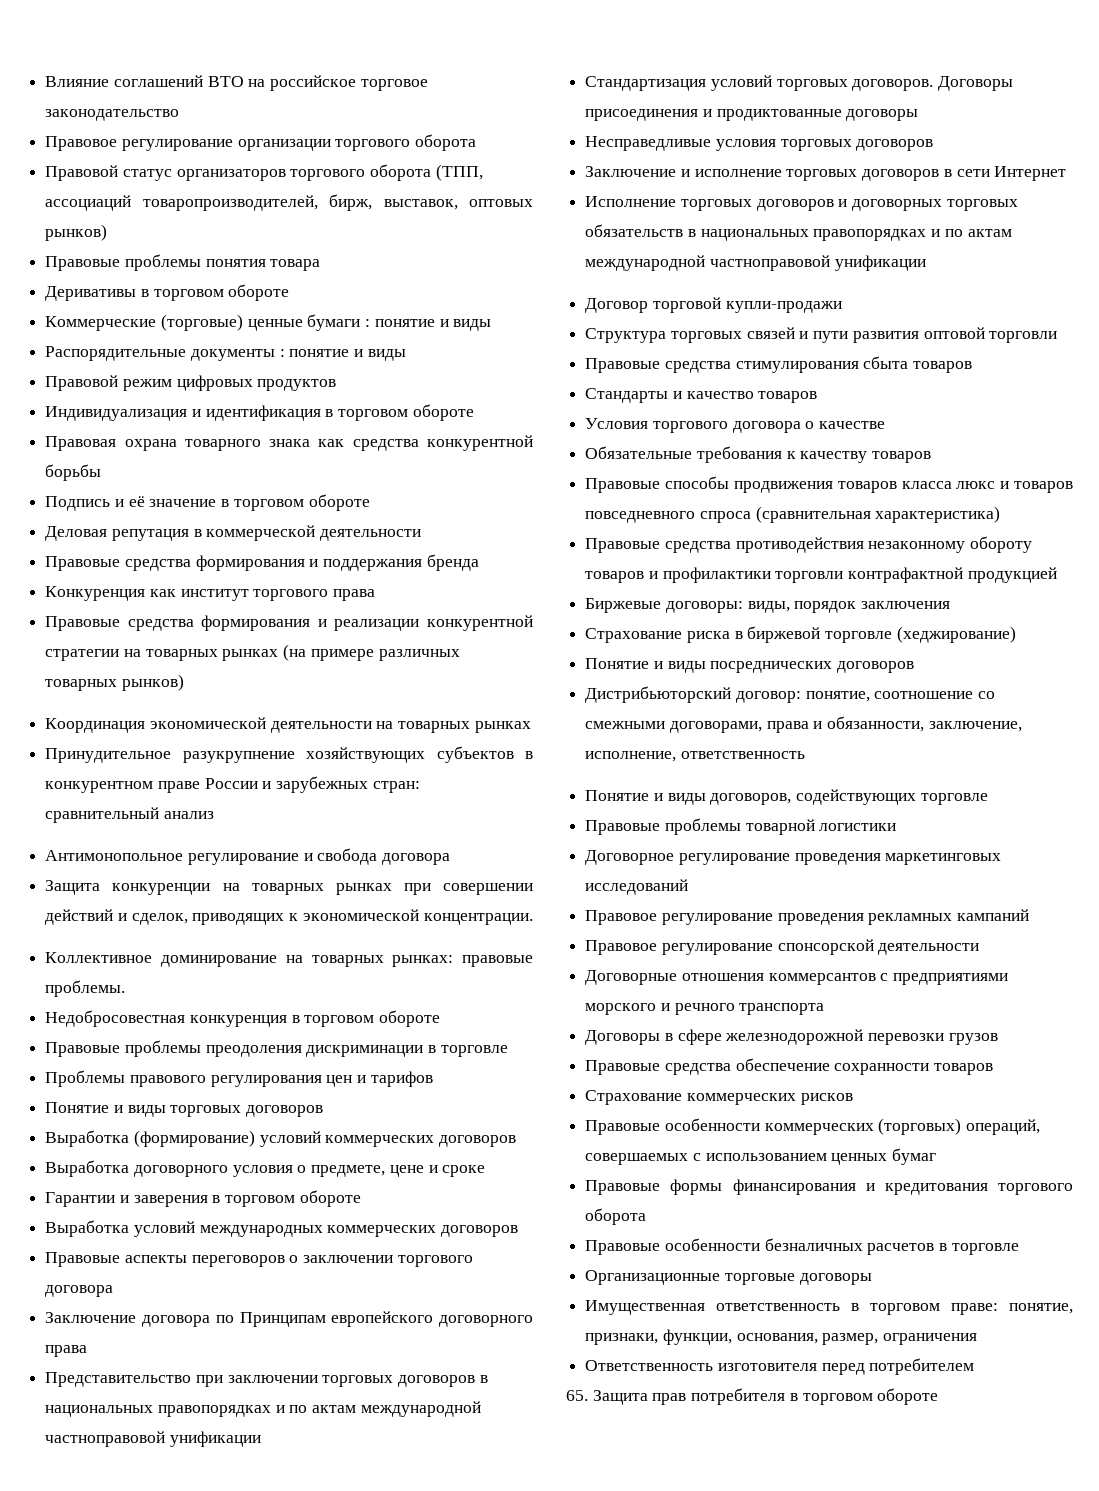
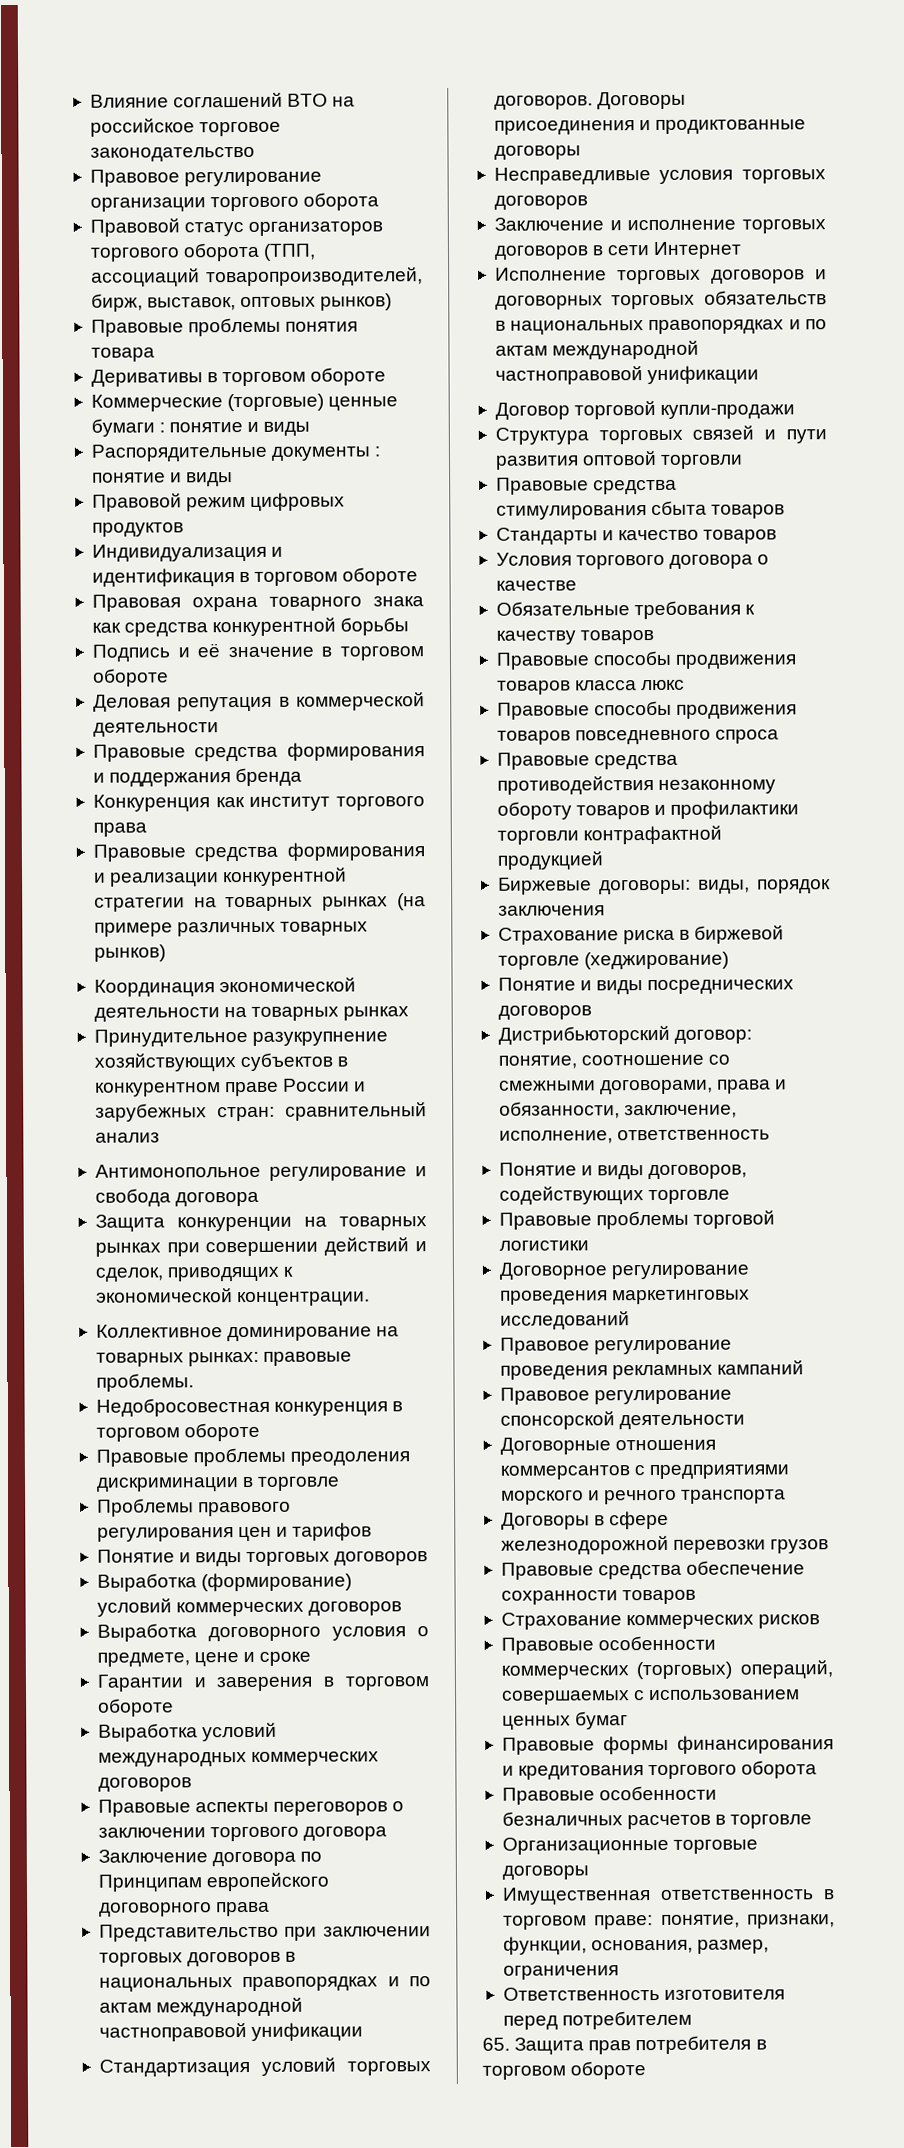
[1000,481,1010,489] и -> [496,700,798,720] // Правовые способы продвижения
[755,506,1001,523] (сравнительная характеристика) -> (780, 736) none
[745,819,815,835] товарной -> [693,1210,776,1229] торговой

